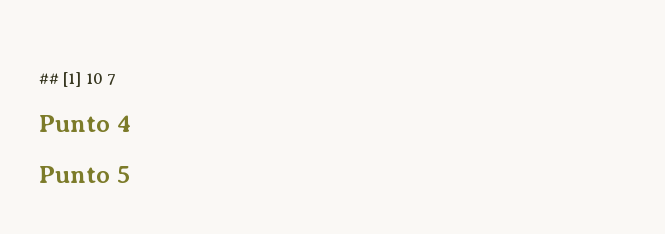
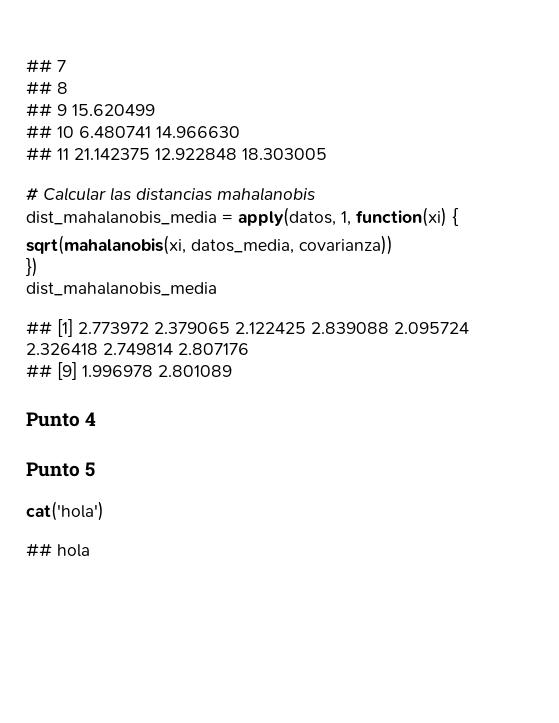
[39,72,116,87] ## [1] 10 7 -> [26,59,66,73] [26,81,68,95] [26,103,155,117] [26,125,240,139] [26,147,327,161] [26,187,316,201] [26,207,459,227] [26,235,393,255] [26,257,38,277] [26,282,217,296] [26,319,469,337] [26,343,249,355] [26,362,232,380] ## 7 // ## 8 // ## 9 15.620499 // ## 10 6.480741 14.966630 // ## 11 21.142375 12.922848 18.303005 // # Calcular las distancias mahalanobis // dist_mahalanobis_media = apply(datos, 1, function(xi) { // sqrt(mahalanobis(xi, datos_media, covarianza)) // }) // dist_mahalanobis_media // ## [1] 2.773972 2.379065 2.122425 2.839088 2.095724 2.326418 2.749814 2.807176 // ## [9] 1.996978 2.801089
(130, 174) none -> [26,501,104,521] [26,543,90,557] // cat('hola') // ## hola

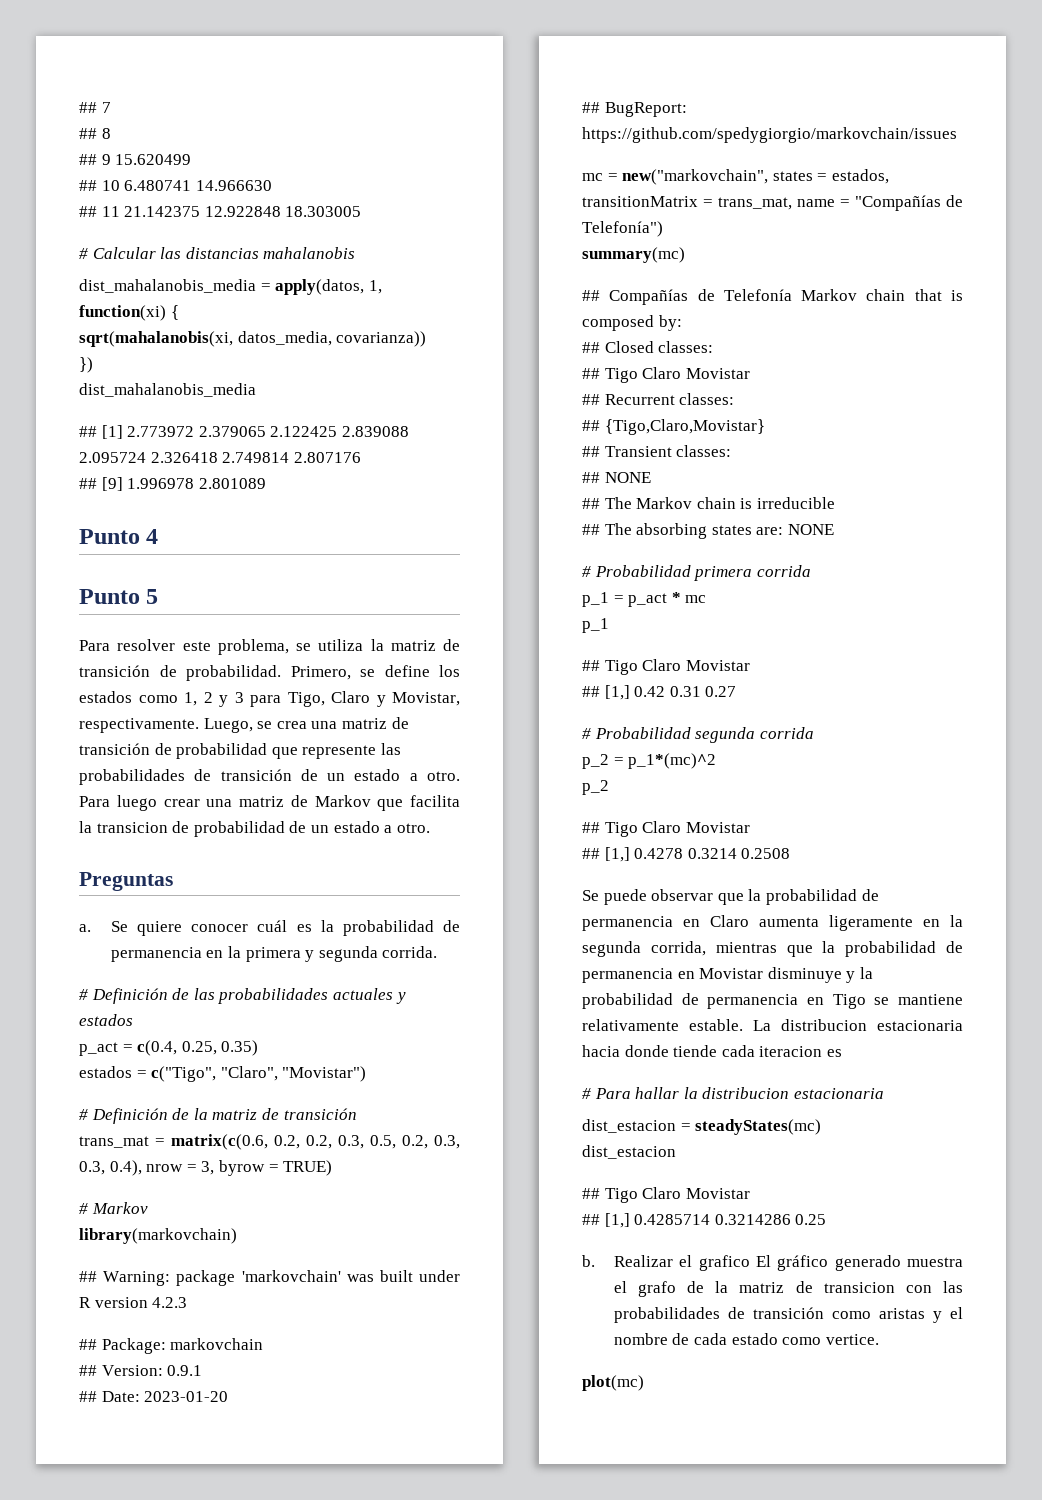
[26,501,104,521] [26,543,90,557] cat('hola') // ## hola -> [79,639,460,655] [79,665,460,681] [79,691,460,707] [79,717,409,733] [79,743,401,759] [79,769,460,785] [79,795,460,811] [79,821,430,837] [79,872,173,891] [79,920,460,936] [110,946,438,962] [79,988,406,1004] [79,1014,133,1026] [79,1040,259,1056] [79,1066,367,1082] [79,1108,357,1124] [79,1134,460,1150] [79,1160,333,1176] [79,1202,148,1214] [79,1228,237,1244] [79,1270,461,1286] [79,1297,188,1308] [79,1338,264,1354] [79,1365,203,1376] [79,1391,229,1402] [582,102,687,117] [582,127,957,143] [582,169,889,185] [582,195,963,211] [582,221,663,237] [582,247,685,263] [582,289,963,305] [582,315,682,331] [582,341,714,353] [582,367,750,383] [582,393,735,405] [582,419,765,435] [582,445,732,457] [582,472,651,483] [582,497,835,509] [582,523,834,539] [582,565,811,581] [582,592,707,607] [582,618,609,633] [582,659,750,675] [582,685,737,700] [582,727,814,743] [582,753,717,769] [582,780,609,795] [582,821,750,837] [582,847,791,862] [582,889,879,905] [582,915,963,931] [582,941,963,957] [582,967,873,983] [582,993,963,1009] [582,1019,963,1031] [582,1045,842,1057] [582,1087,884,1099] [582,1119,822,1135] [582,1145,676,1159] [582,1187,750,1203] [582,1213,827,1228] [582,1255,963,1271] [613,1281,963,1297] [613,1307,963,1323] [613,1333,879,1345] [582,1375,644,1391] Para resolver este problema, se utiliza la matriz de transición de probabilidad. Primero, se define los estados como 1, 2 y 3 para Tigo, Claro y Movistar, respectivamente. Luego, se crea una matriz de transición de probabilidad que represente las probabilidades de transición de un estado a otro. Para luego crear una matriz de Markov que facilita la transicion de probabilidad de un estado a otro. // Preguntas // a. Se quiere conocer cuál es la probabilidad de permanencia en la primera y segunda corrida. // # Definición de las probabilidades actuales y estados // p_act = c(0.4, 0.25, 0.35) // estados = c("Tigo", "Claro", "Movistar") // # Definición de la matriz de transición // trans_mat = matrix(c(0.6, 0.2, 0.2, 0.3, 0.5, 0.2, 0.3, 0.3, 0.4), nrow = 3, byrow = TRUE) // # Markov // library(markovchain) // ## Warning: package 'markovchain' was built under R version 4.2.3 // ## Package: markovchain // ## Version: 0.9.1 // ## Date: 2023-01-20 // ## BugReport: https://github.com/spedygiorgio/markovchain/issues // mc = new("markovchain", states = estados, transitionMatrix = trans_mat, name = "Compañías de Telefonía") // summary(mc) // ## Compañías de Telefonía Markov chain that is composed by: // ## Closed classes: // ## Tigo Claro Movistar // ## Recurrent classes: // ## {Tigo,Claro,Movistar} // ## Transient classes: // ## NONE // ## The Markov chain is irreducible // ## The absorbing states are: NONE // # Probabilidad primera corrida // p_1 = p_act * mc // p_1 // ## Tigo Claro Movistar // ## [1,] 0.42 0.31 0.27 // # Probabilidad segunda corrida // p_2 = p_1*(mc)^2 // p_2 // ## Tigo Claro Movistar // ## [1,] 0.4278 0.3214 0.2508 // Se puede observar que la probabilidad de permanencia en Claro aumenta ligeramente en la segunda corrida, mientras que la probabilidad de permanencia en Movistar disminuye y la probabilidad de permanencia en Tigo se mantiene relativamente estable. La distribucion estacionaria hacia donde tiende cada iteracion es // # Para hallar la distribucion estacionaria // dist_estacion = steadyStates(mc) // dist_estacion // ## Tigo Claro Movistar // ## [1,] 0.4285714 0.3214286 0.25 // b. Realizar el grafico El gráfico generado muestra el grafo de la matriz de transicion con las probabilidades de transición como aristas y el nombre de cada estado como vertice. // plot(mc)

